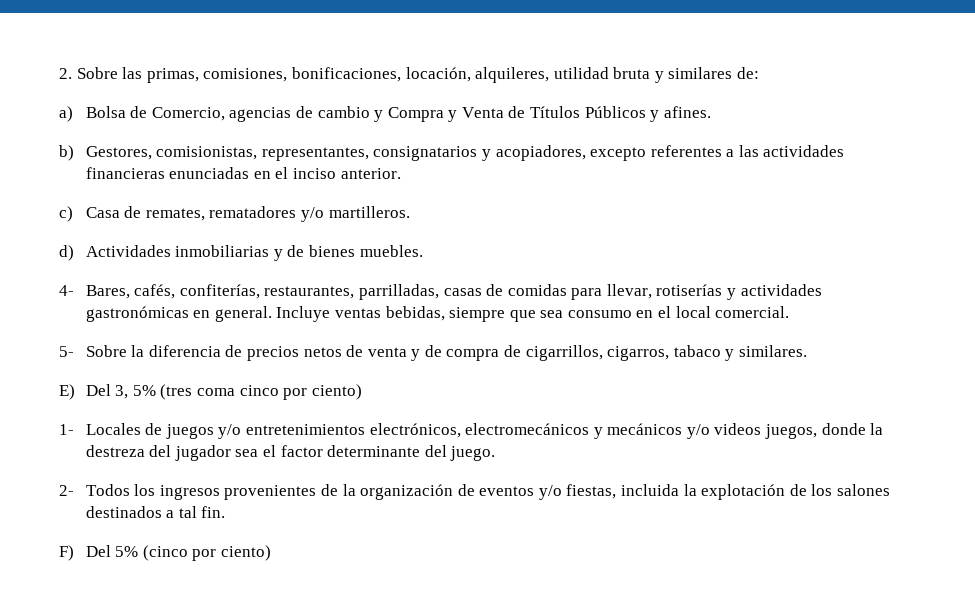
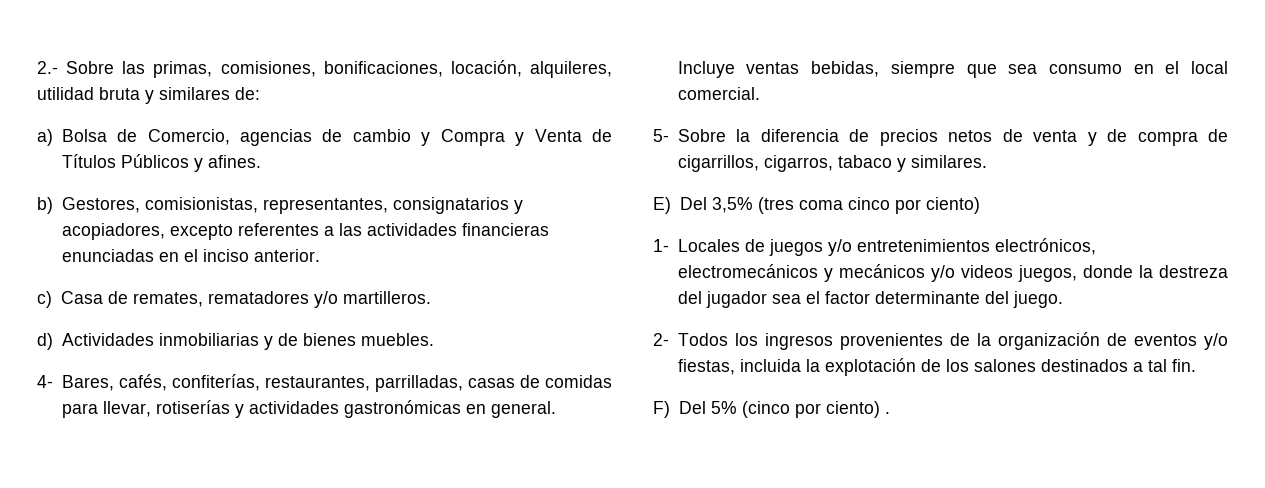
[59,68,72,79] 2. -> [37,61,58,74] 2.-
[115,385,156,399] 3, 5% -> [711,197,753,213] 3,5%
(271, 553) none -> [884,412,890,414] .

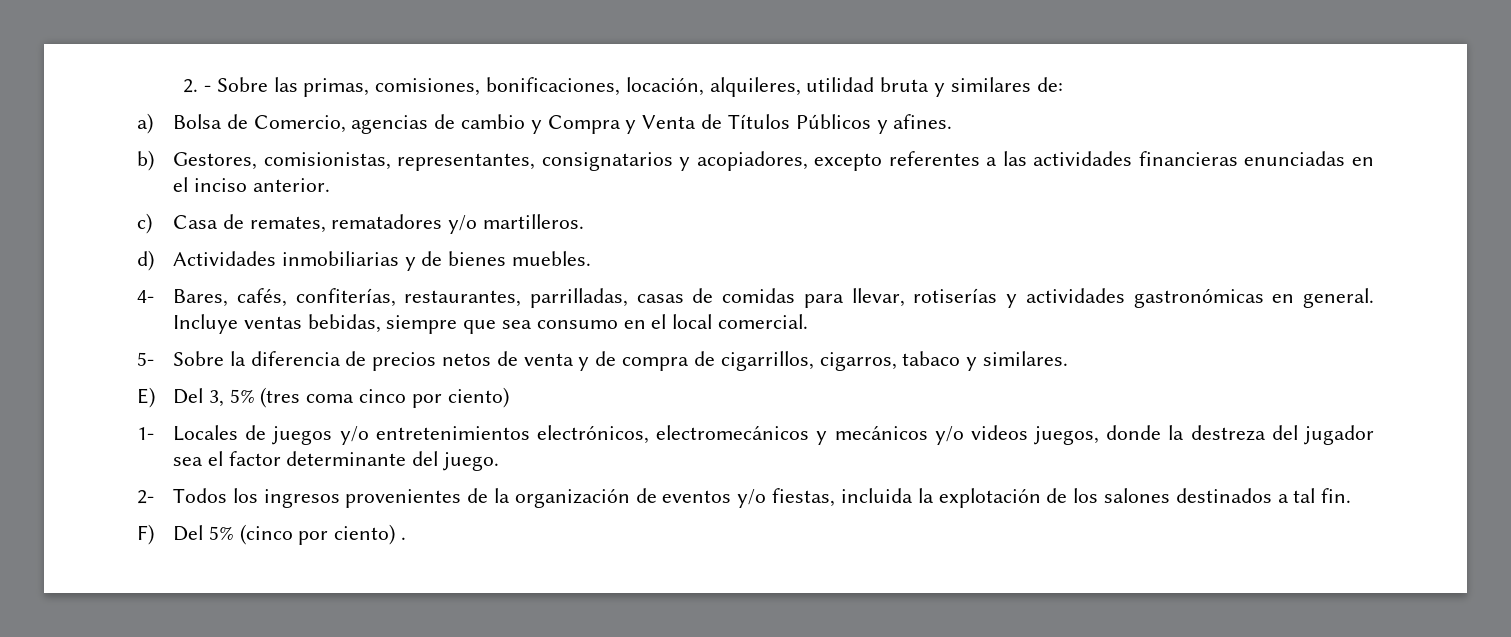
[37,61,58,74] 2.- -> [183,79,211,93] 2. -
[711,197,753,213] 3,5% -> [208,389,255,407] 3, 5%

